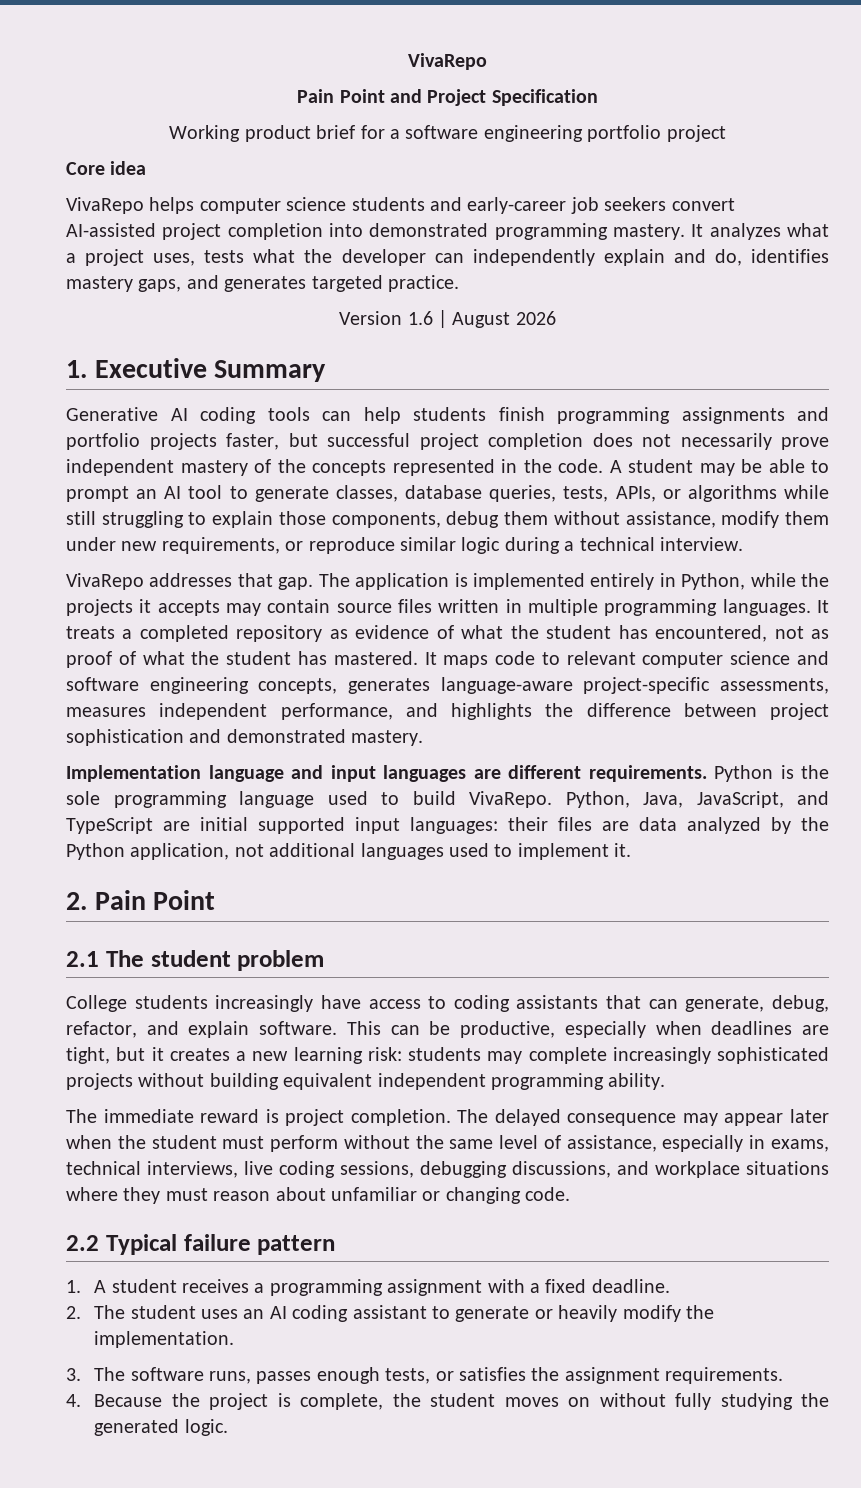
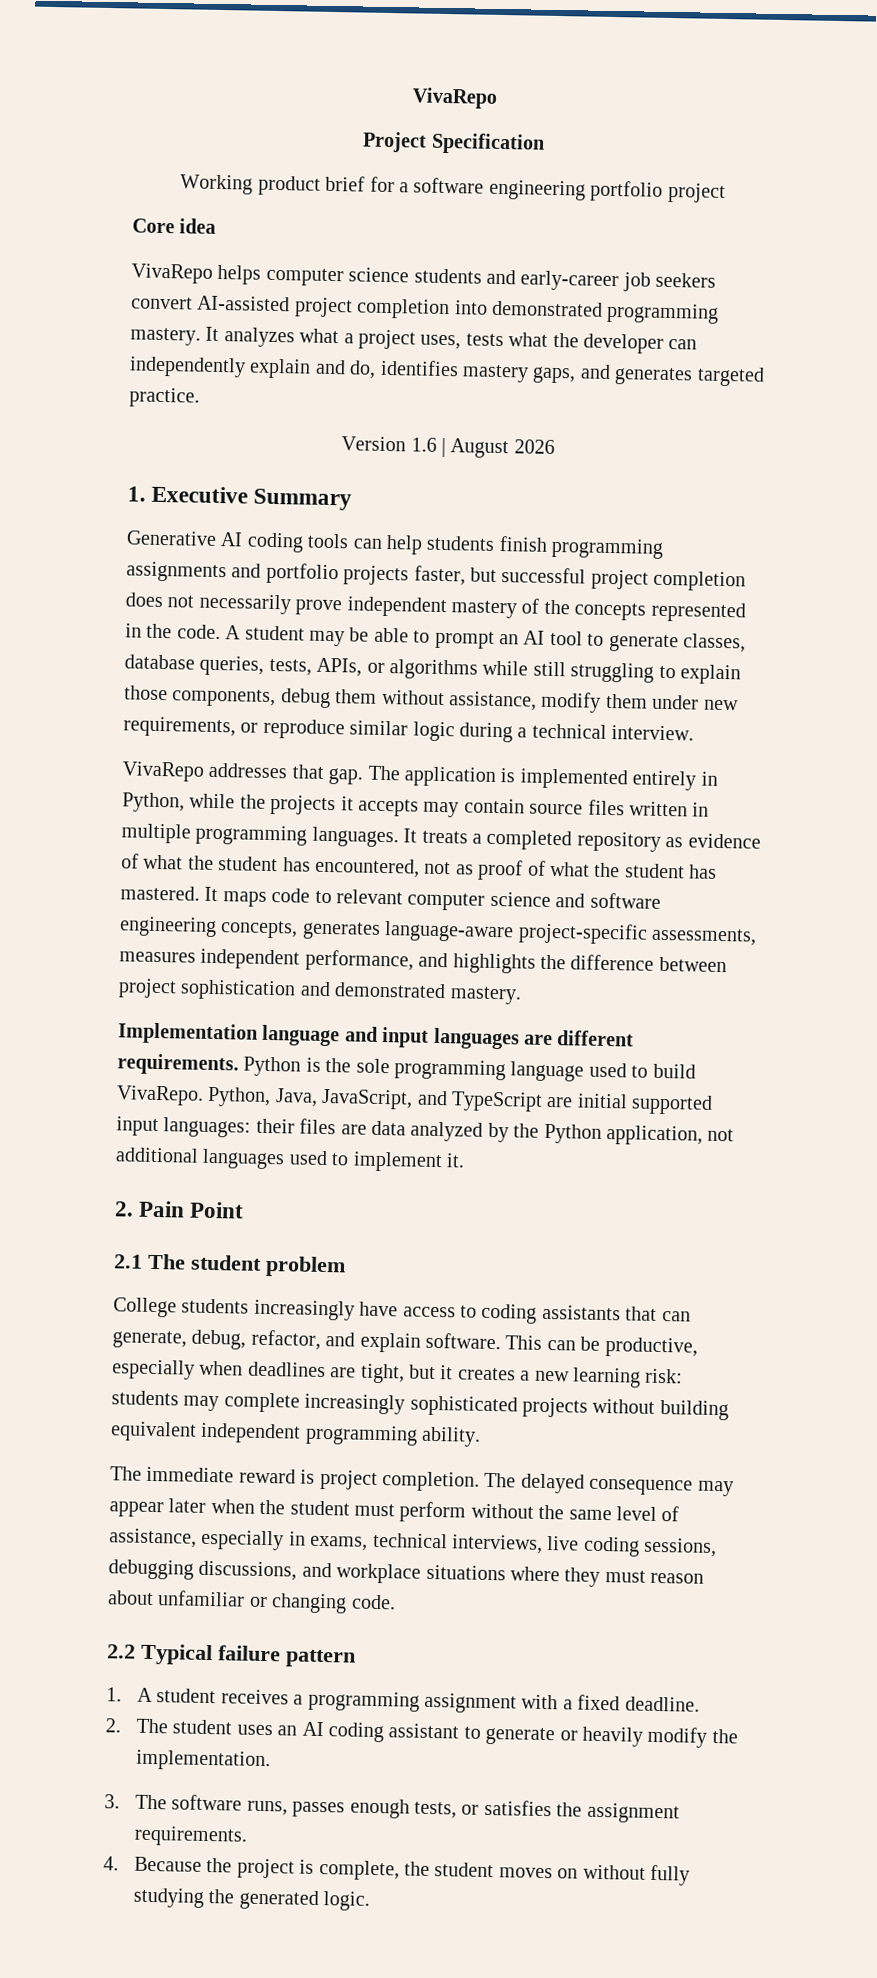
[297,89,422,103] Pain Point and -> (498, 98) none

